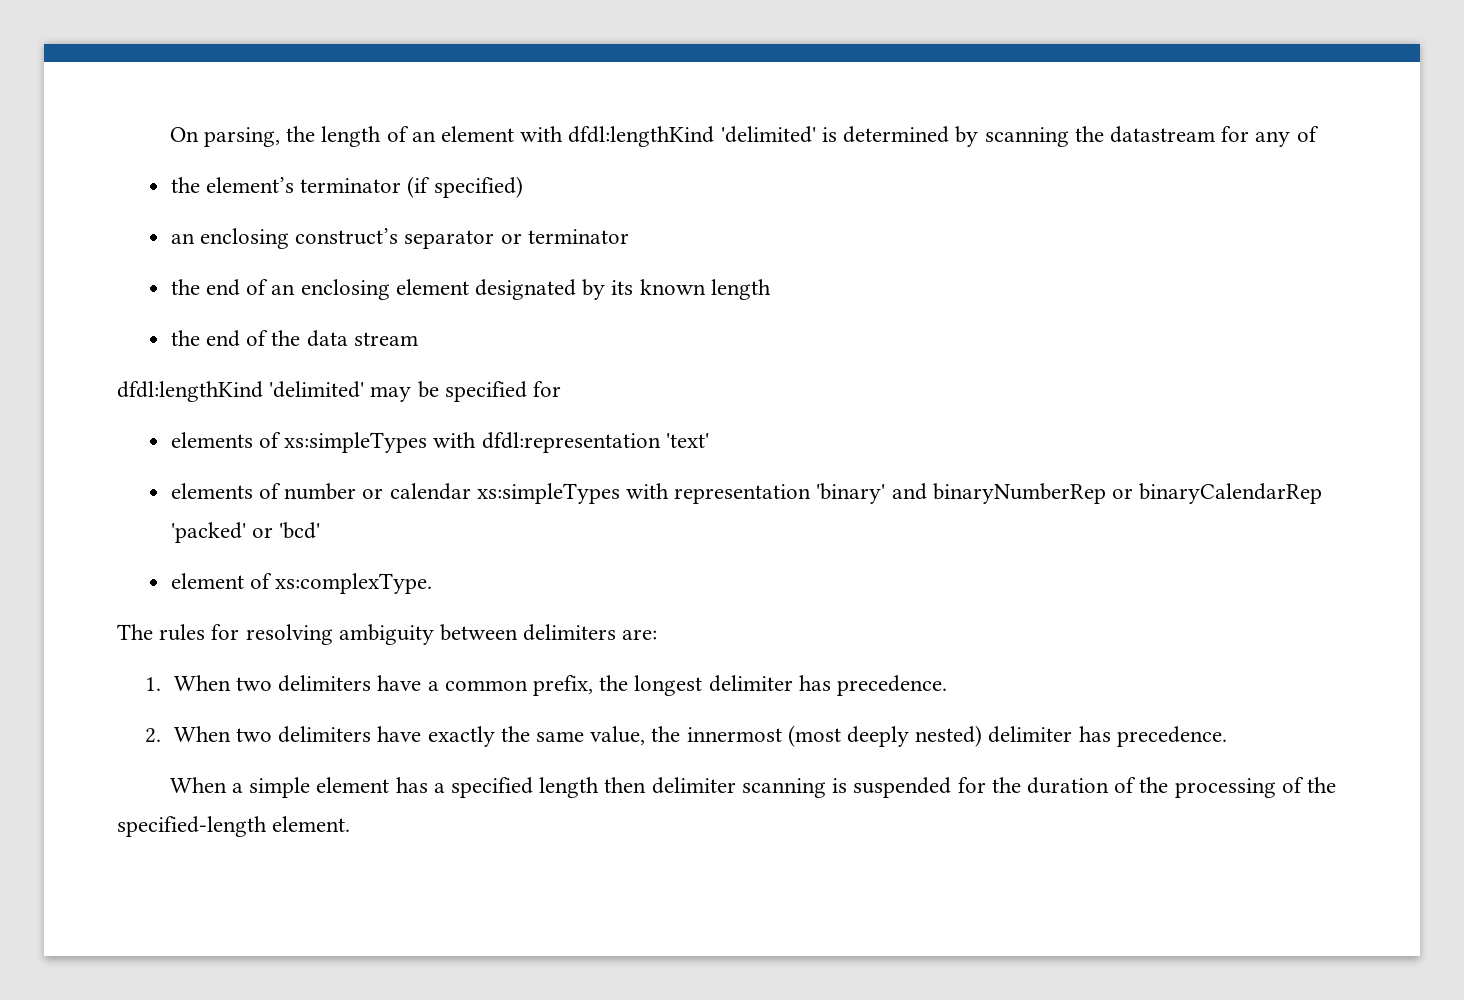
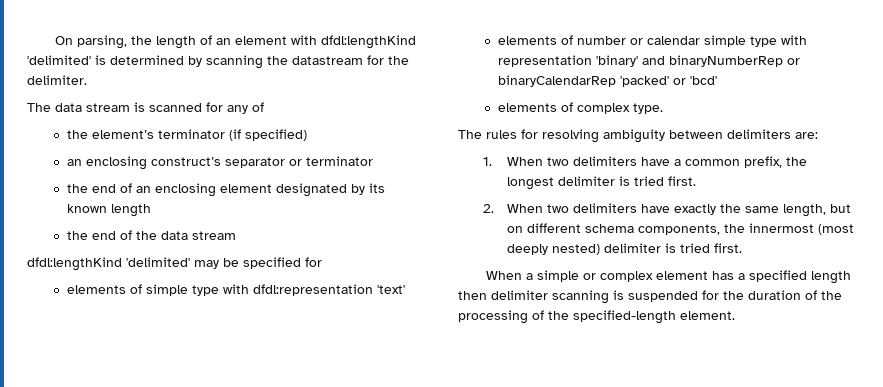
(1250, 134) none -> [388,56,409,65] [27,75,87,85] [27,102,223,112] the delimiter. // The data stream is scanned for
[284,432,428,453] xs:simpleTypes -> [145,284,219,296] simple type
[476,483,620,504] xs:simpleTypes -> [703,35,777,47] simple type
[170,573,433,594] element of xs:complexType. -> [497,102,663,114] elements of complex type.
[798,675,948,696] has precedence. -> [619,176,697,186] is tried first.
[590,726,646,745] value, -> [783,204,852,217] [507,223,721,235] length, but on different schema components,
[1078,726,1227,747] has precedence. -> [665,243,743,253] is tried first.
(311, 787) none -> [583,271,654,282] or complex

